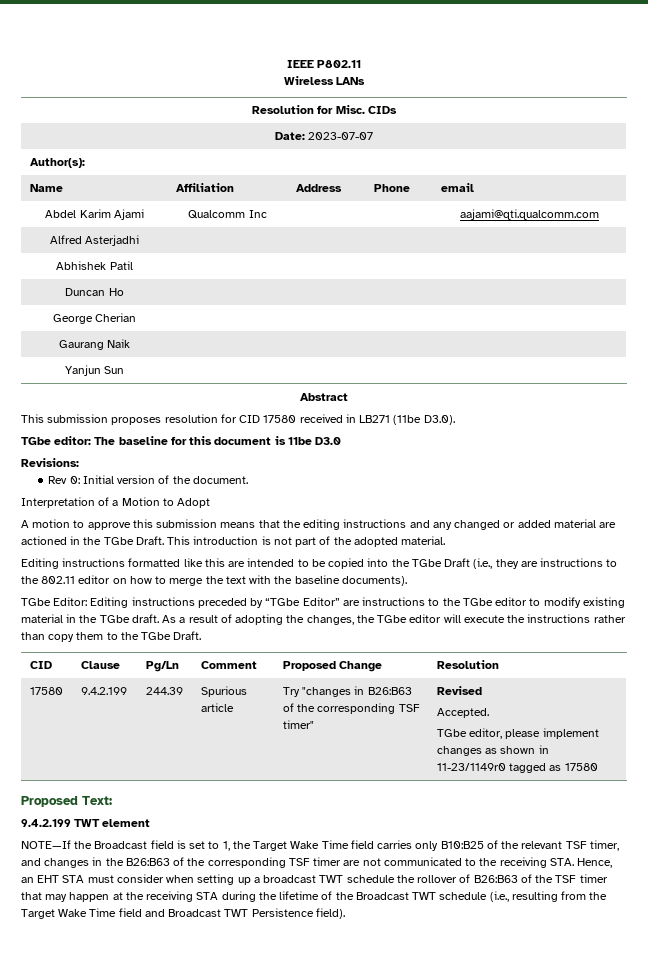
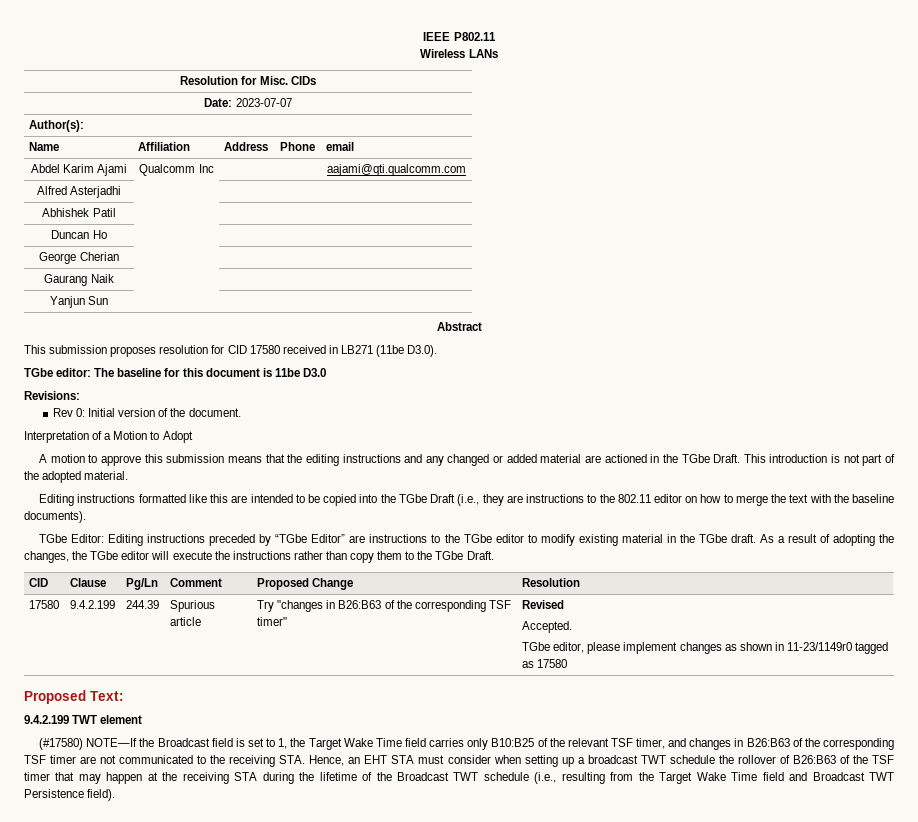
(151, 823) none -> [39,738,84,750] (#17580)
[105,858,124,866] the -> (744, 742) none

